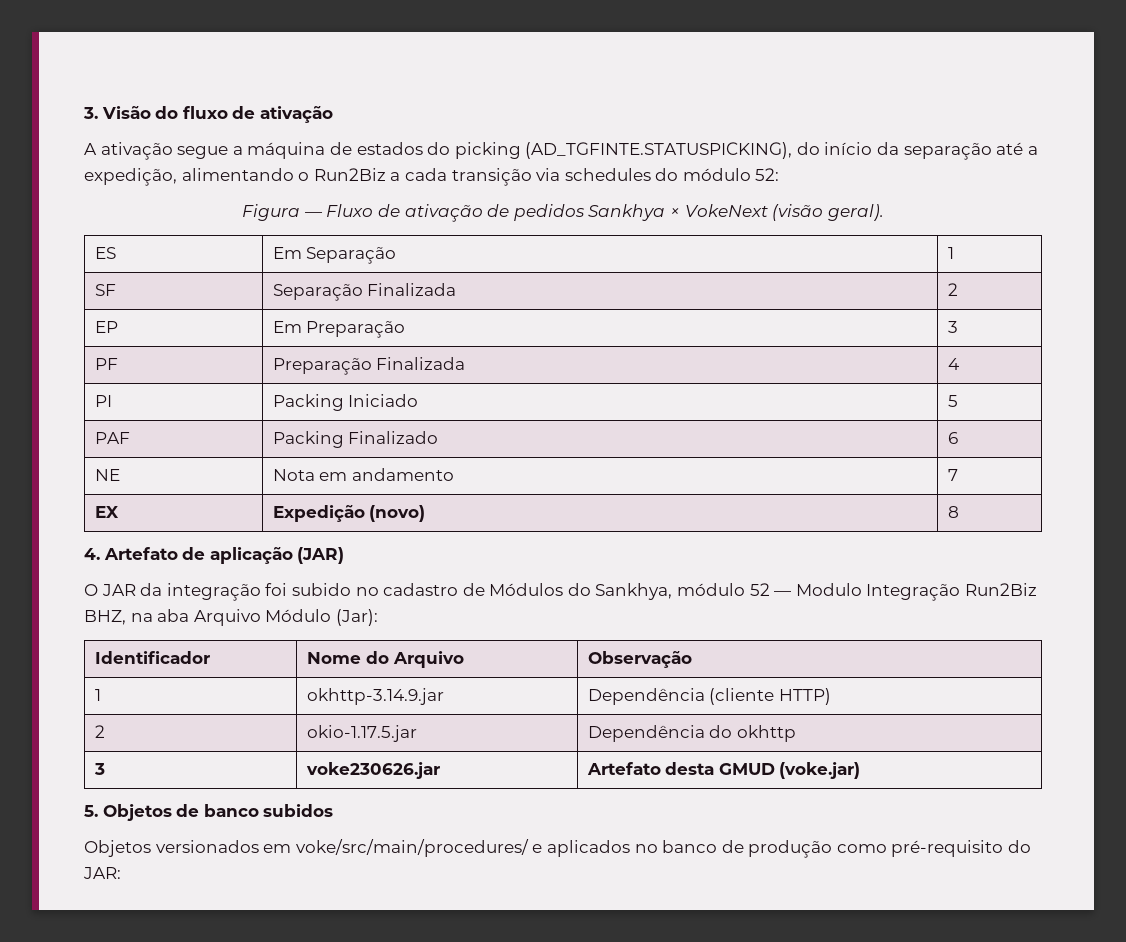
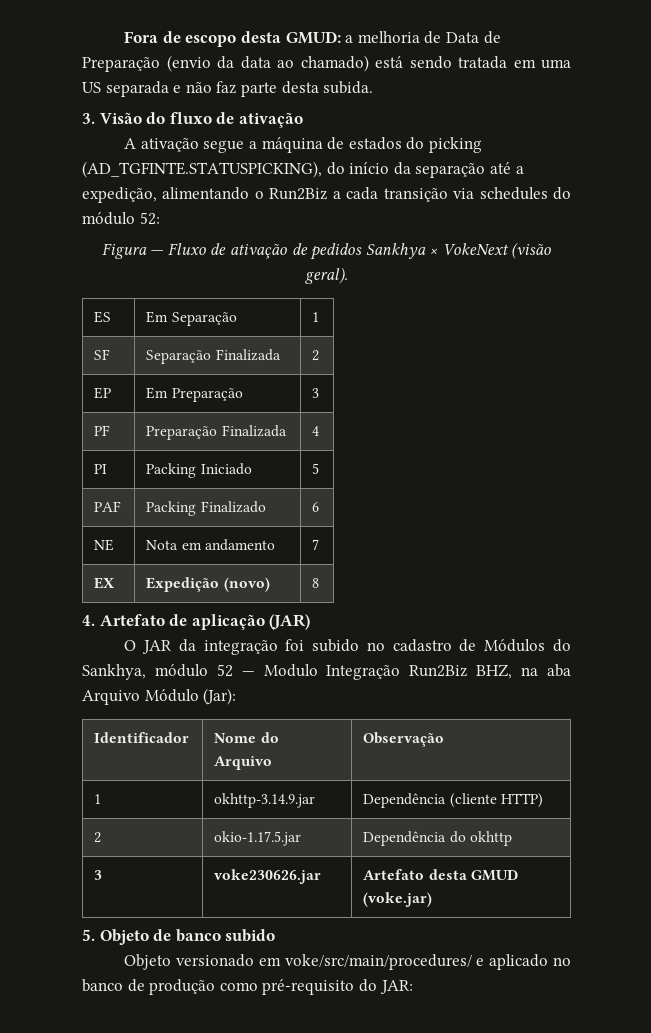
(83, 113) none -> [124,31,501,47] [82,55,571,72] [82,81,374,97] Fora de escopo desta GMUD: a melhoria de Data de Preparação (envio da data ao chamado) está sendo tratada em uma US separada e não faz parte desta subida. //
[102,804,172,821] Objetos -> [99,929,149,945] Objeto
[263,804,334,817] [84,840,259,857] subidos // Objetos versionados -> [225,929,276,942] [124,954,255,970] subido // Objeto versionado
[546,840,630,857] aplicados -> [489,954,549,970] aplicado

